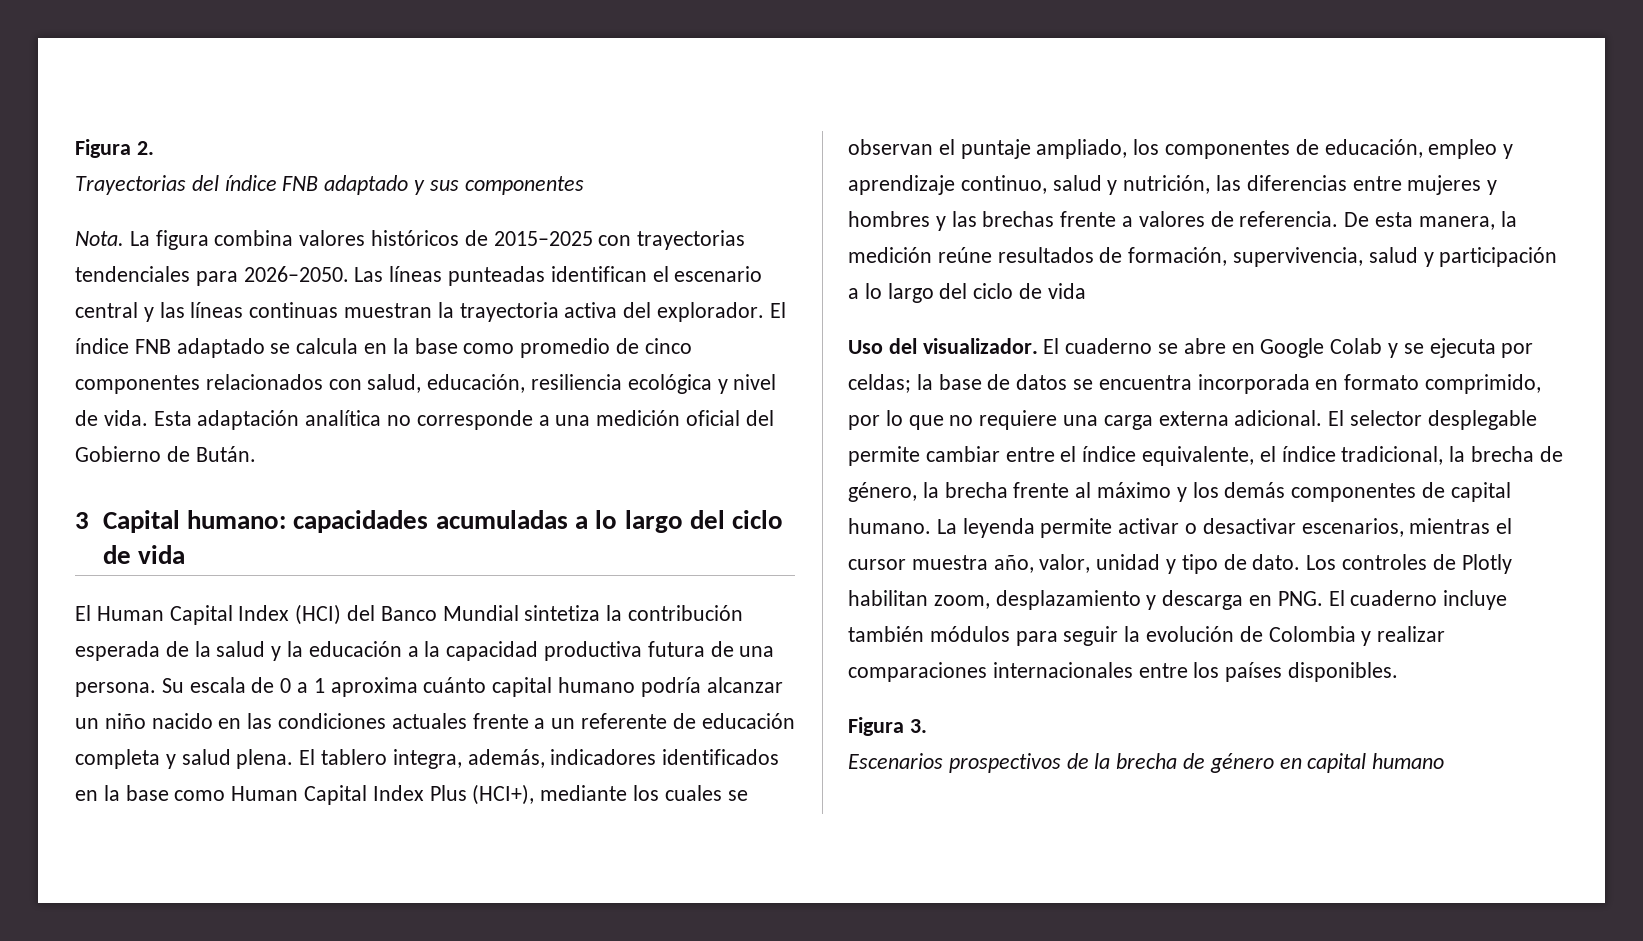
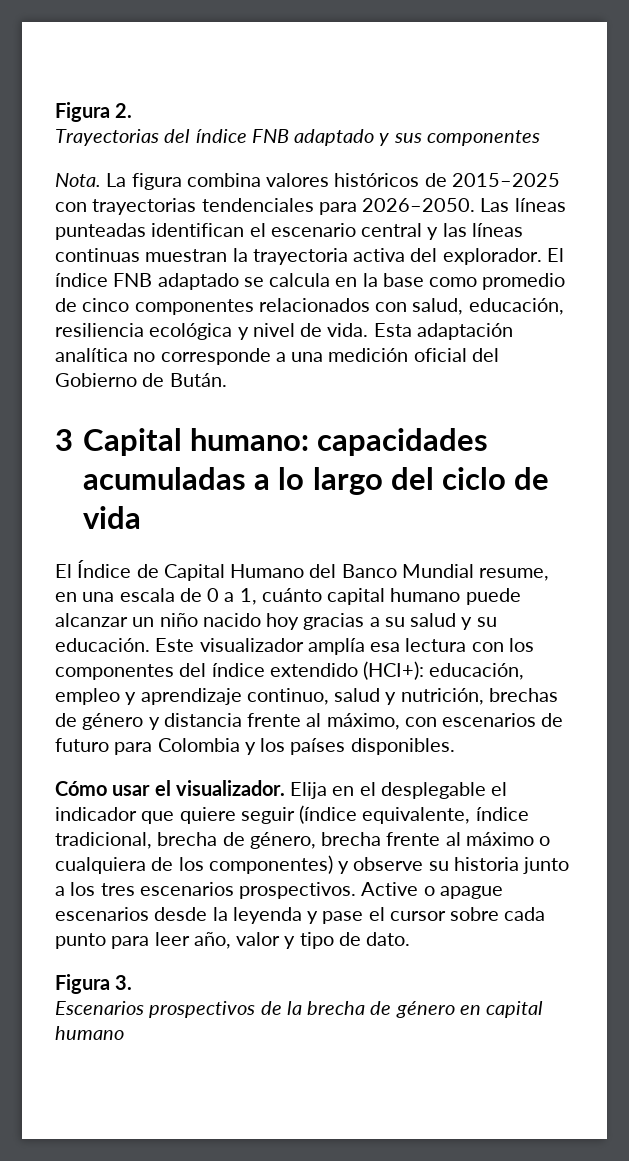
[96,604,744,625] [75,641,775,661] [75,678,184,697] Human Capital Index (HCI) del Banco Mundial sintetiza la contribución esperada de la salud y la educación a la capacidad productiva futura de una persona. Su -> [77,560,550,581] [55,592,115,602] Índice de Capital Humano del Banco Mundial resume, en una
[313,677,418,697] 1 aproxima -> [239,588,257,605] 1,
[640,677,701,697] podría -> [465,588,521,605] puede
[218,713,795,729] [75,749,780,769] [75,784,748,805] [848,139,1319,159] en las condiciones actuales frente a un referente de educación completa y salud plena. El tablero integra, además, indicadores identificados en la base como Human Capital Index Plus (HCI+), mediante los cuales se observan el puntaje ampliado, los componentes de -> [266,613,497,630] [55,638,534,655] [55,661,425,680] hoy gracias a su salud y su educación. Este visualizador amplía esa lectura con los componentes del índice extendido (HCI+):
[1216,175,1498,195] [848,211,1517,231] [848,247,1558,267] [848,283,1086,303] [848,338,1534,358] [848,374,1542,394] [848,410,1537,430] [848,446,1276,466] las diferencias entre mujeres y hombres y las brechas frente a valores de referencia. De esta manera, la medición reúne resultados de formación, supervivencia, salud y participación a lo largo del ciclo de vida // Uso del visualizador. El cuaderno se abre en Google Colab y se ejecuta por celdas; la base de datos se encuentra incorporada en formato comprimido, por lo que no requiere una carga externa adicional. El selector desplegable permite cambiar entre el índice equivalente, el -> [488,688,558,702] [55,713,564,730] [55,738,455,755] [55,780,508,799] [55,805,471,824] brechas de género y distancia frente al máximo, con escenarios de futuro para Colombia y los países disponibles. // Cómo usar el visualizador. Elija en el desplegable el indicador que quiere seguir (índice equivalente,
[1449,446,1466,462] la -> (152, 840) none
[922,482,939,498] la -> (316, 840) none
[1176,482,1511,502] [848,518,1513,538] [848,554,1512,574] [848,590,1508,610] [848,626,1446,646] [848,662,1399,682] y los demás componentes de capital humano. La leyenda permite activar o desactivar escenarios, mientras el cursor muestra año, valor, unidad y tipo de dato. Los controles de Plotly habilitan zoom, desplazamiento y descarga en PNG. El cuaderno incluye también módulos para seguir la evolución de Colombia y realizar comparaciones internacionales entre los países disponibles. -> [539,836,551,846] [55,855,570,874] [55,882,503,899] [55,907,546,924] [55,932,411,949] o cualquiera de los componentes) y observe su historia junto a los tres escenarios prospectivos. Active o apague escenarios desde la leyenda y pase el cursor sobre cada punto para leer año, valor y tipo de dato.

